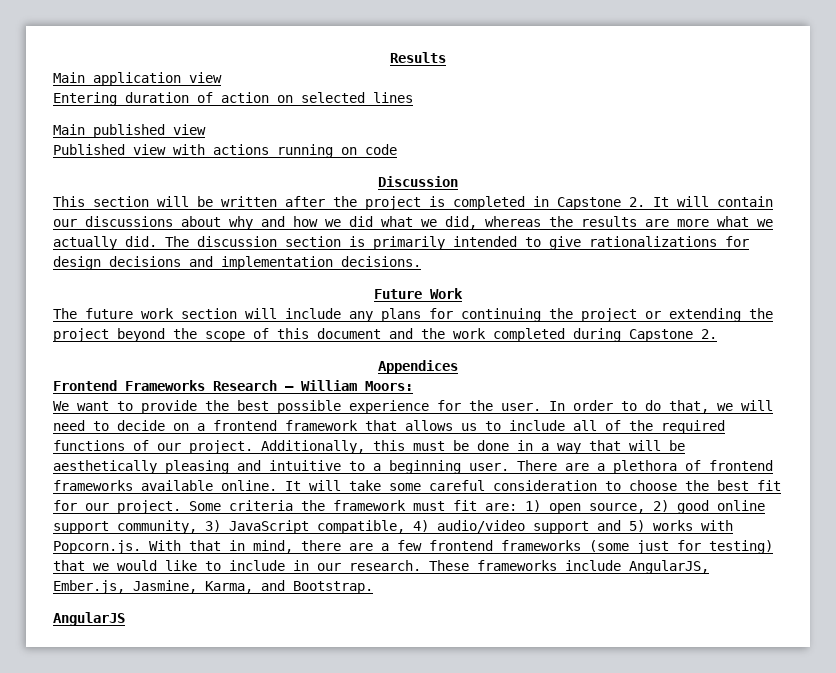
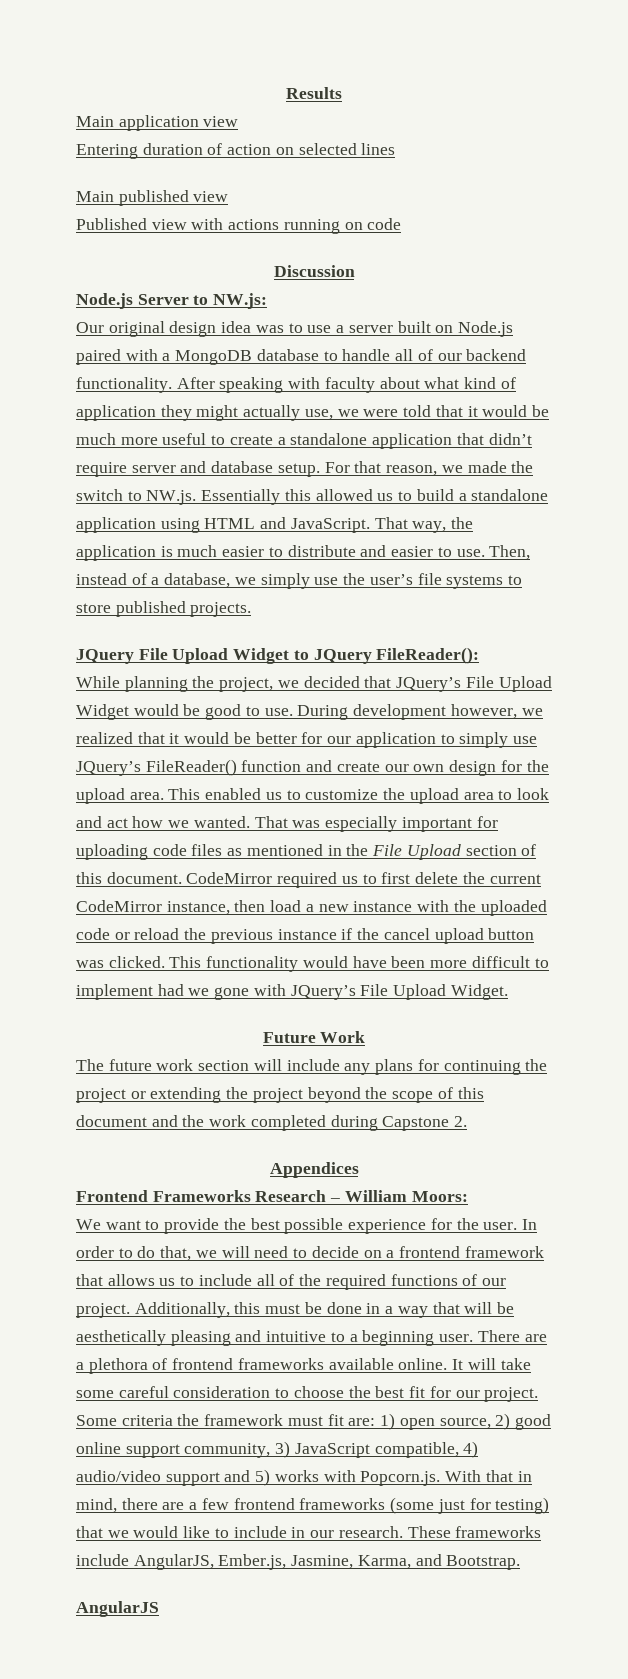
[53,196,773,210] [53,216,773,230] [53,236,749,250] [53,256,421,270] This section will be written after the project is completed in Capstone 2. It will contain our discussions about why and how we did what we did, whereas the results are more what we actually did. The discussion section is primarily intended to give rationalizations for design decisions and implementation decisions. -> [76,293,268,309] [76,321,513,337] [76,349,527,365] [76,377,516,393] [76,405,549,421] [76,433,532,449] [76,461,534,477] [76,489,549,505] [76,517,474,533] [76,545,531,561] [76,573,522,589] [76,601,252,617] [76,647,480,664] [76,676,552,692] [76,704,543,720] [76,732,537,748] [76,759,549,776] [76,788,549,804] [76,816,498,832] [76,844,537,860] [76,872,541,888] [76,900,547,916] [76,928,535,944] [76,956,549,972] [76,984,508,1000] Node.js Server to NW.js: // Our original design idea was to use a server built on Node.js paired with a MongoDB database to handle all of our backend functionality. After speaking with faculty about what kind of application they might actually use, we were told that it would be much more useful to create a standalone application that didn’t require server and database setup. For that reason, we made the switch to NW.js. Essentially this allowed us to build a standalone application using HTML and JavaScript. That way, the application is much easier to distribute and easier to use. Then, instead of a database, we simply use the user’s file systems to store published projects. // JQuery File Upload Widget to JQuery FileReader(): // While planning the project, we decided that JQuery’s File Upload Widget would be good to use. During development however, we realized that it would be better for our application to simply use JQuery’s FileReader() function and create our own design for the upload area. This enabled us to customize the upload area to look and act how we wanted. That was especially important for uploading code files as mentioned in the File Upload section of this document. CodeMirror required us to first delete the current CodeMirror instance, then load a new instance with the uploaded code or reload the previous instance if the cancel upload button was clicked. This functionality would have been more difficult to implement had we gone with JQuery’s File Upload Widget.

